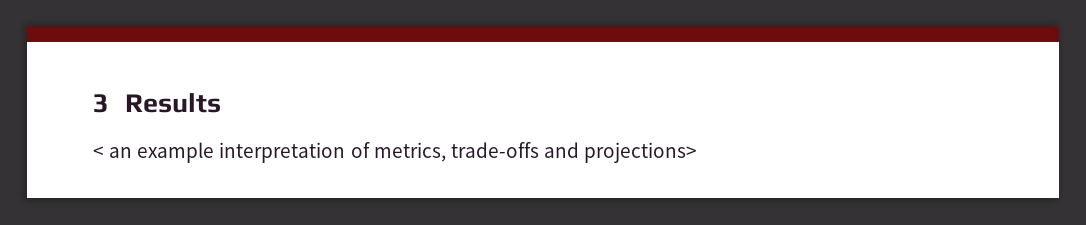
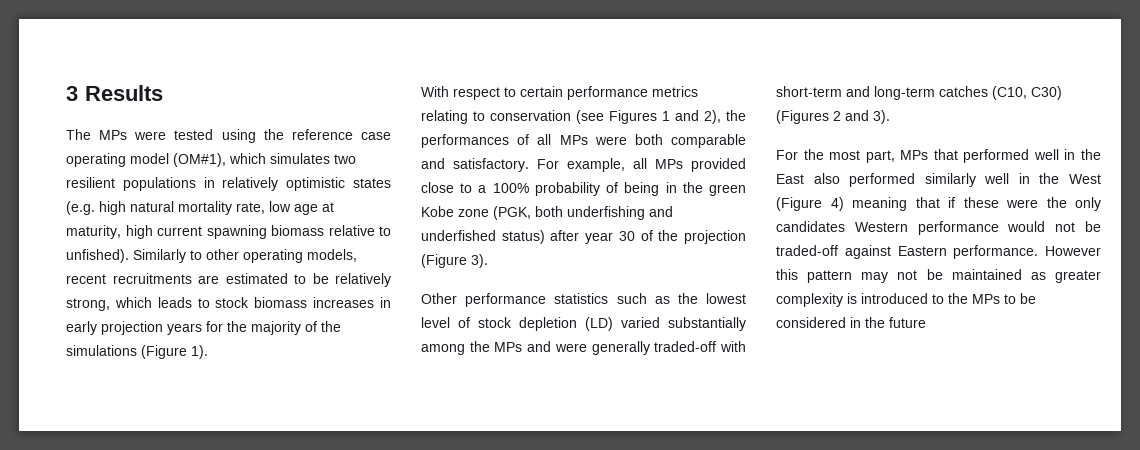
[93,142,698,163] < an example interpretation of metrics, trade-offs and projections> -> [66,129,391,143] [66,153,356,167] [66,177,392,191] [66,201,334,215] [66,225,391,239] [66,249,357,263] [66,273,391,287] [66,297,391,311] [66,321,341,335] [66,345,208,359] [421,86,698,100] [421,110,746,124] [421,134,746,148] [421,158,746,172] [421,182,746,196] [421,206,673,220] [421,230,746,244] [421,254,488,268] [421,293,746,307] [421,317,746,331] [421,341,746,355] [776,86,1062,100] [776,110,890,124] [776,149,1101,163] [776,173,1101,187] [776,197,1101,211] [776,221,1101,235] [776,245,1101,259] [776,269,1101,283] [776,293,1036,307] [776,317,926,328] The MPs were tested using the reference case operating model (OM#1), which simulates two resilient populations in relatively optimistic states (e.g. high natural mortality rate, low age at maturity, high current spawning biomass relative to unfished). Similarly to other operating models, recent recruitments are estimated to be relatively strong, which leads to stock biomass increases in early projection years for the majority of the simulations (Figure 1). // With respect to certain performance metrics relating to conservation (see Figures 1 and 2), the performances of all MPs were both comparable and satisfactory. For example, all MPs provided close to a 100% probability of being in the green Kobe zone (PGK, both underfishing and underfished status) after year 30 of the projection (Figure 3). // Other performance statistics such as the lowest level of stock depletion (LD) varied substantially among the MPs and were generally traded-off with short-term and long-term catches (C10, C30) (Figures 2 and 3). // For the most part, MPs that performed well in the East also performed similarly well in the West (Figure 4) meaning that if these were the only candidates Western performance would not be traded-off against Eastern performance. However this pattern may not be maintained as greater complexity is introduced to the MPs to be considered in the future

